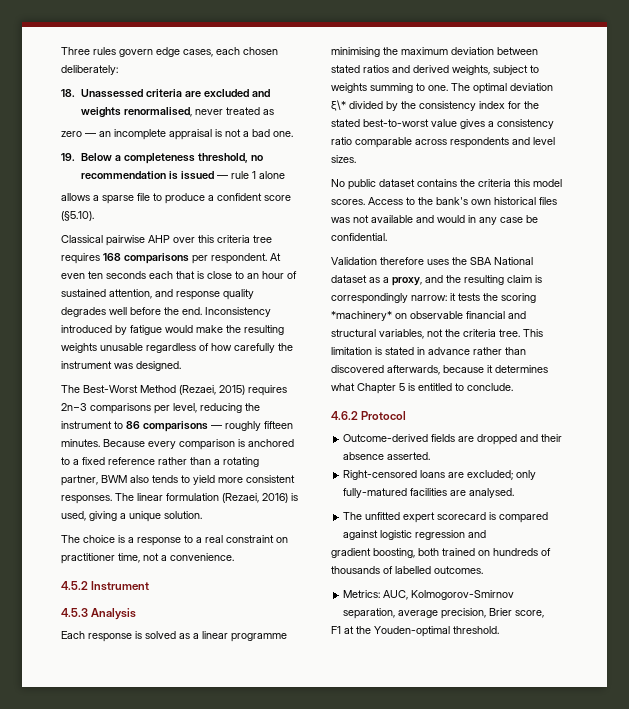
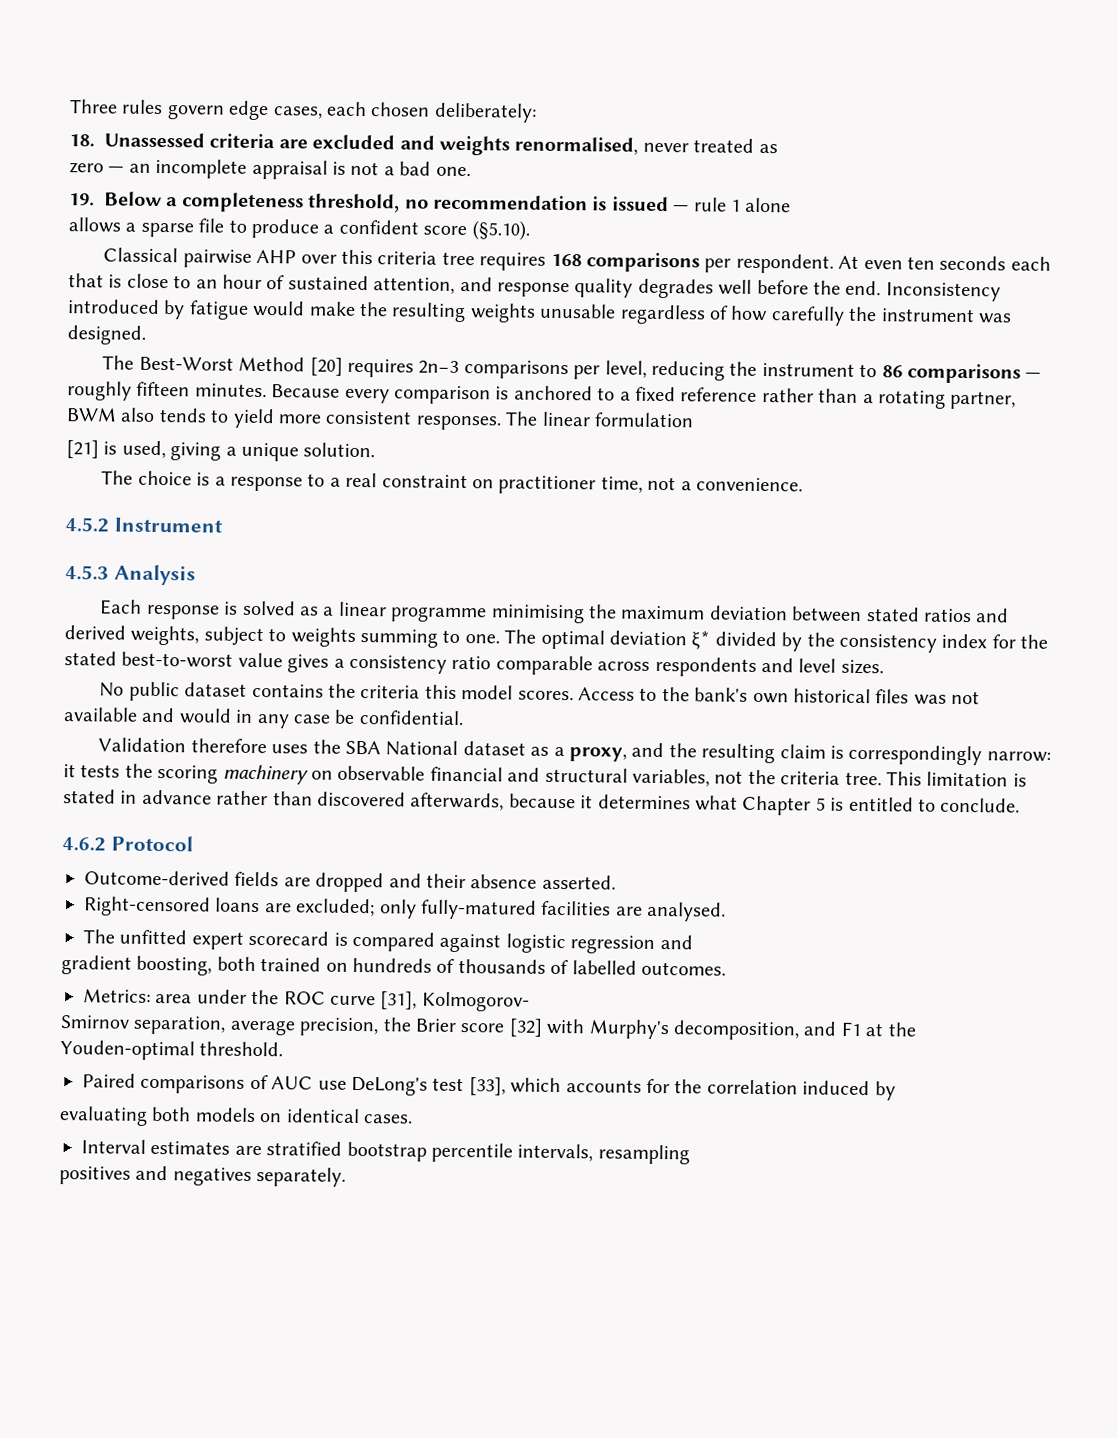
[179,385,245,395] (Rezaei, 2015) -> [309,357,343,376] [20]
[222,493,288,503] (Rezaei, 2016) -> [66,440,99,459] // [21]
[331,100,346,111] ξ\* -> [691,630,711,650] ξ*
[331,311,392,321] *machinery* -> [222,764,309,785] machinery
[383,590,515,600] [343,608,545,619] AUC, Kolmogorov-Smirnov separation, average precision, Brier score, // -> [155,989,530,1012] [60,1015,838,1041] area under the ROC curve [31], Kolmogorov- // Smirnov separation, average precision, the Brier score [32] with Murphy's decomposition, and
(499, 630) none -> [82,1073,896,1101] [59,1106,413,1126] [81,1139,690,1165] [59,1165,347,1187] // Paired comparisons of AUC use DeLong's test [33], which accounts for the correlation induced by // evaluating both models on identical cases. // Interval estimates are stratified bootstrap percentile intervals, resampling // positives and negatives separately.

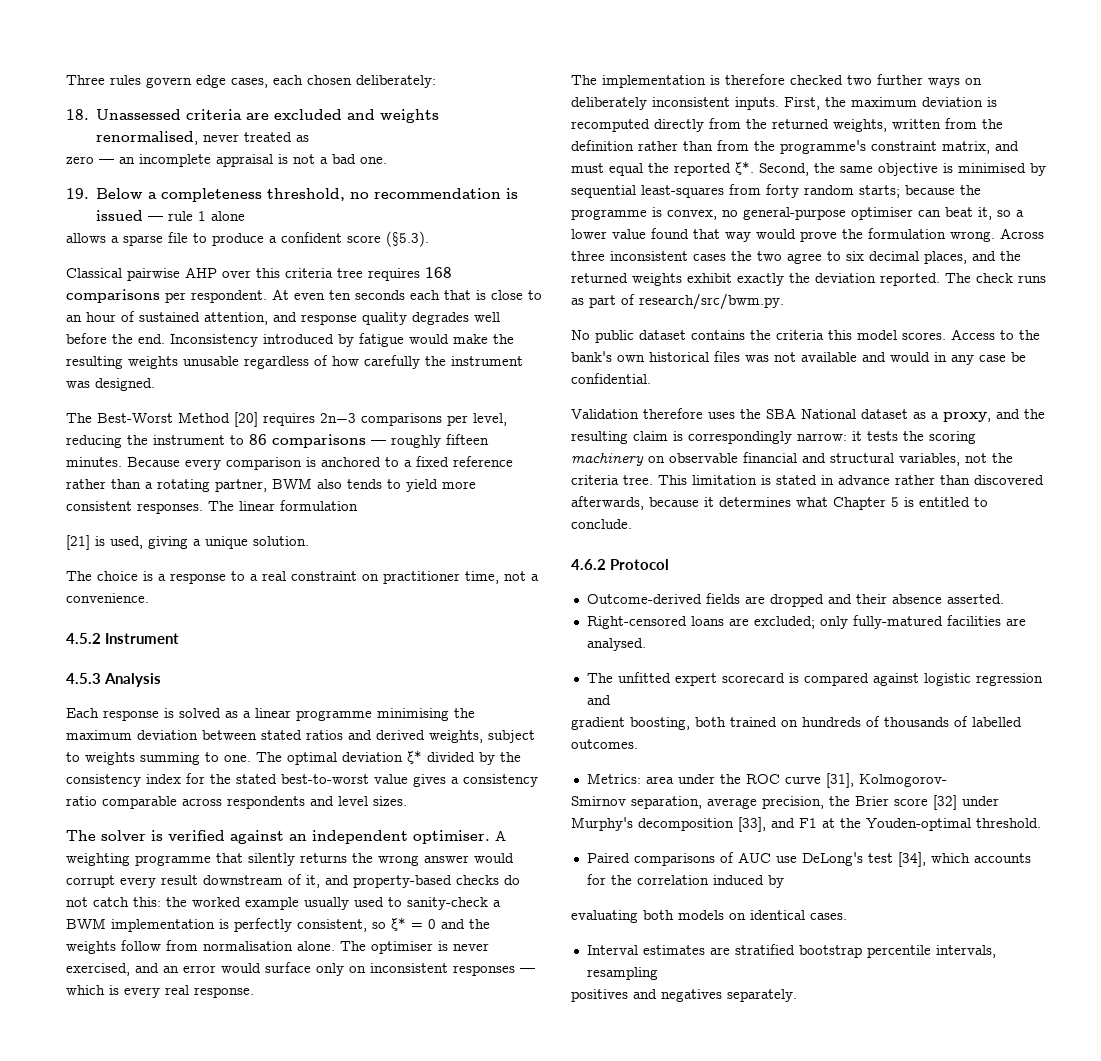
[471,220,530,241] (§5.10). -> [386,231,429,247] (§5.3).
(884, 667) none -> [66,830,506,844] [66,853,514,866] [66,874,520,888] [66,897,501,910] [66,917,490,932] [66,940,489,954] [66,962,535,976] [66,985,254,998] [571,74,982,88] [571,97,997,110] [571,118,1003,132] [571,140,1019,154] [571,161,1046,176] [571,184,981,198] [571,207,1024,220] [571,228,1044,242] [571,251,1021,264] [571,273,1046,286] [571,293,784,310] // The solver is verified against an independent optimiser. A weighting programme that silently returns the wrong answer would corrupt every result downstream of it, and property-based checks do not catch this: the worked example usually used to sanity-check a BWM implementation is perfectly consistent, so ξ* = 0 and the weights follow from normalisation alone. The optimiser is never exercised, and an error would surface only on inconsistent responses — which is every real response. // The implementation is therefore checked two further ways on deliberately inconsistent inputs. First, the maximum deviation is recomputed directly from the returned weights, written from the definition rather than from the programme's constraint matrix, and must equal the reported ξ*. Second, the same objective is minimised by sequential least-squares from forty random starts; because the programme is convex, no general-purpose optimiser can beat it, so a lower value found that way would prove the formulation wrong. Across three inconsistent cases the two agree to six decimal places, and the returned weights exhibit exactly the deviation reported. The check runs as part of research/src/bwm.py.
[546,1018,800,1041] with Murphy's decomposition, -> [962,796,999,806] [571,817,766,832] under Murphy's decomposition [33],
[468,1077,506,1096] [33], -> [897,852,926,867] [34],

